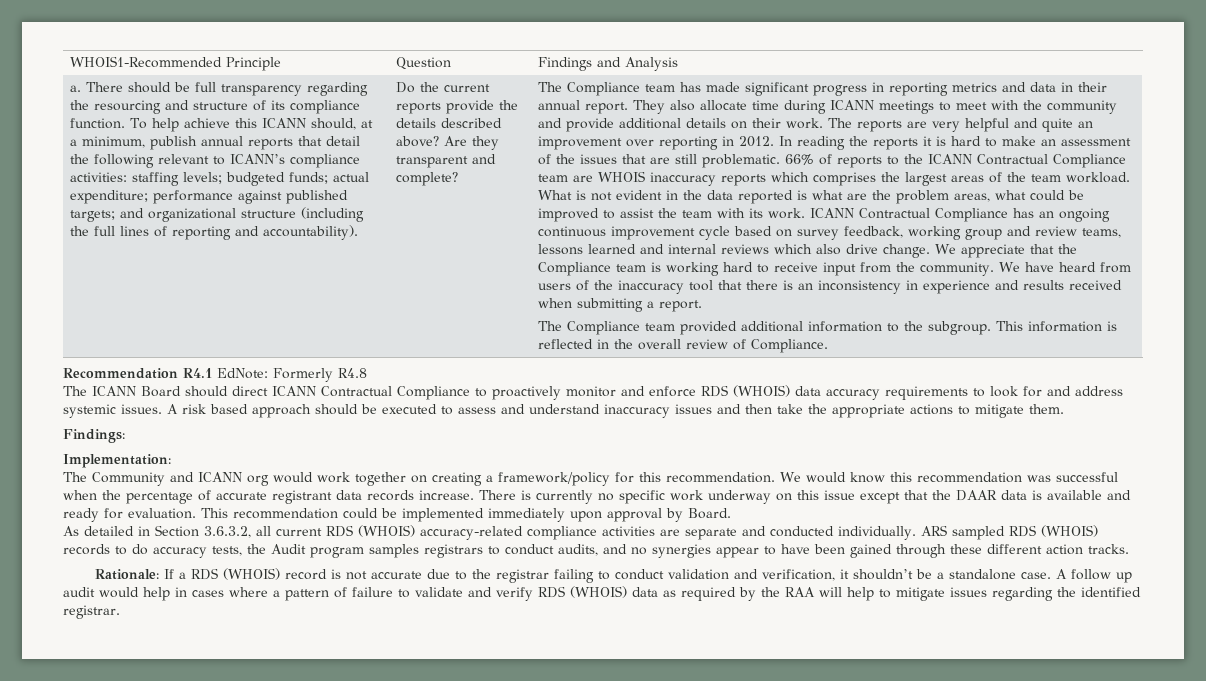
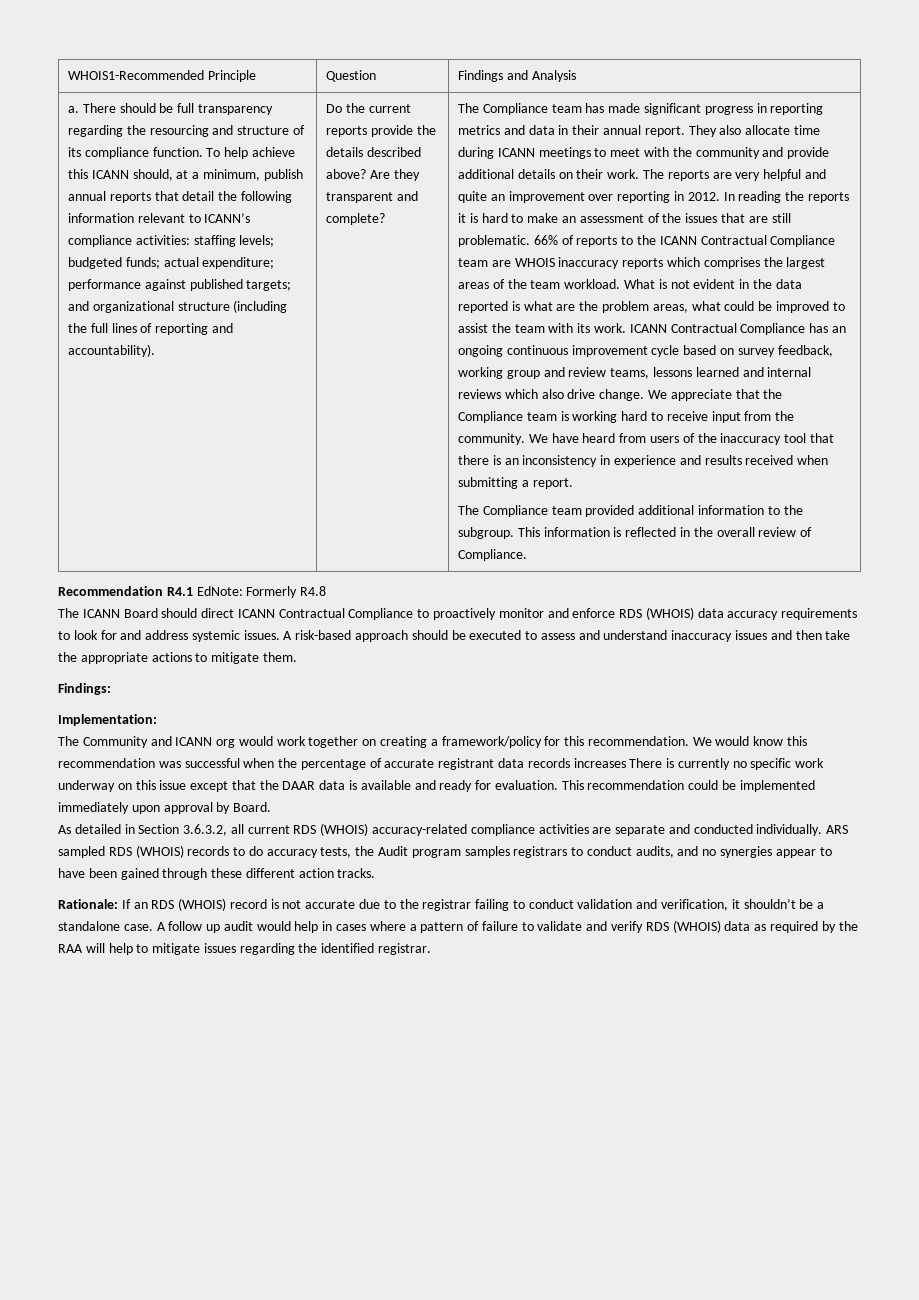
(154, 161) none -> [68,213,135,223] information
[182,404,248,414] risk based -> [295,630,352,640] risk-based
[419,490,474,500] increase. -> [573,758,626,768] increases
[179,572,187,579] a -> [133,902,148,909] an

